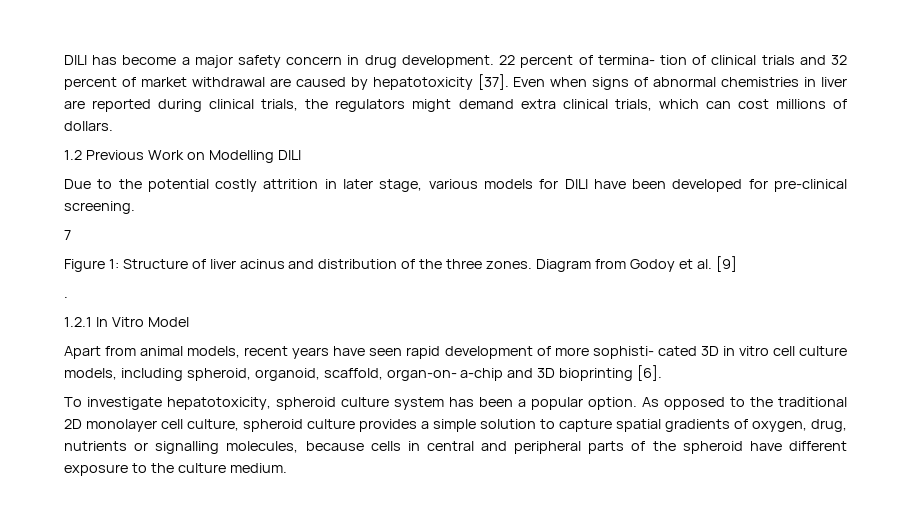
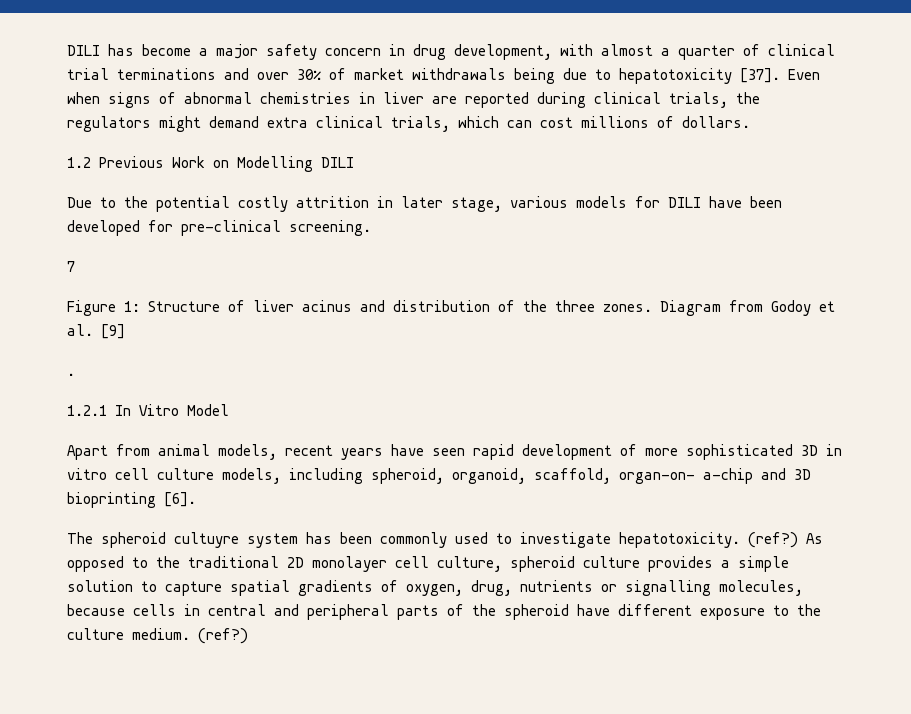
[401,55,848,68] [64,77,368,90] development. 22 percent of termina- tion of clinical trials and 32 percent of market withdrawal are caused by -> [454,44,835,60] [67,68,611,84] development, with almost a quarter of clinical trial terminations and over 30% of market withdrawals being due to
[592,346,697,359] sophisti- cated -> [686,444,793,460] sophisticated
[64,397,637,410] To investigate hepatotoxicity, spheroid culture system has been a popular option. -> [67,532,798,548] The spheroid cultuyre system has been commonly used to investigate hepatotoxicity. (ref?)
(287, 468) none -> [198,628,248,644] (ref?)

